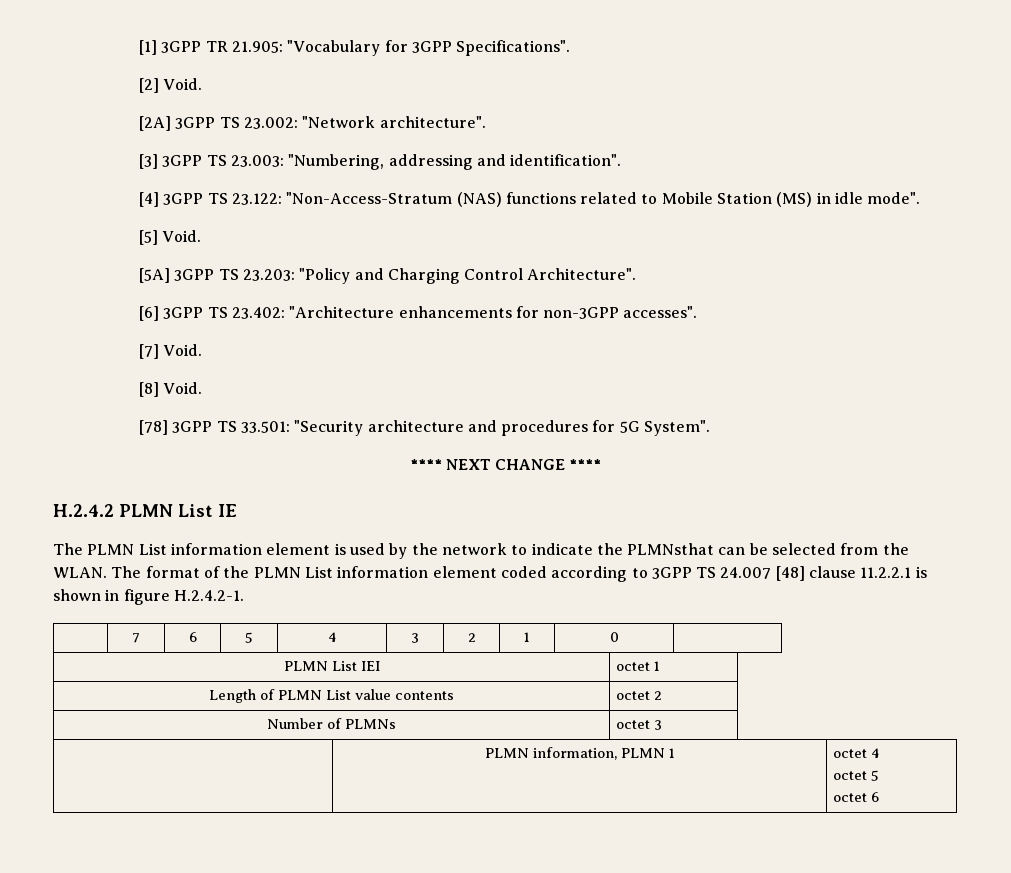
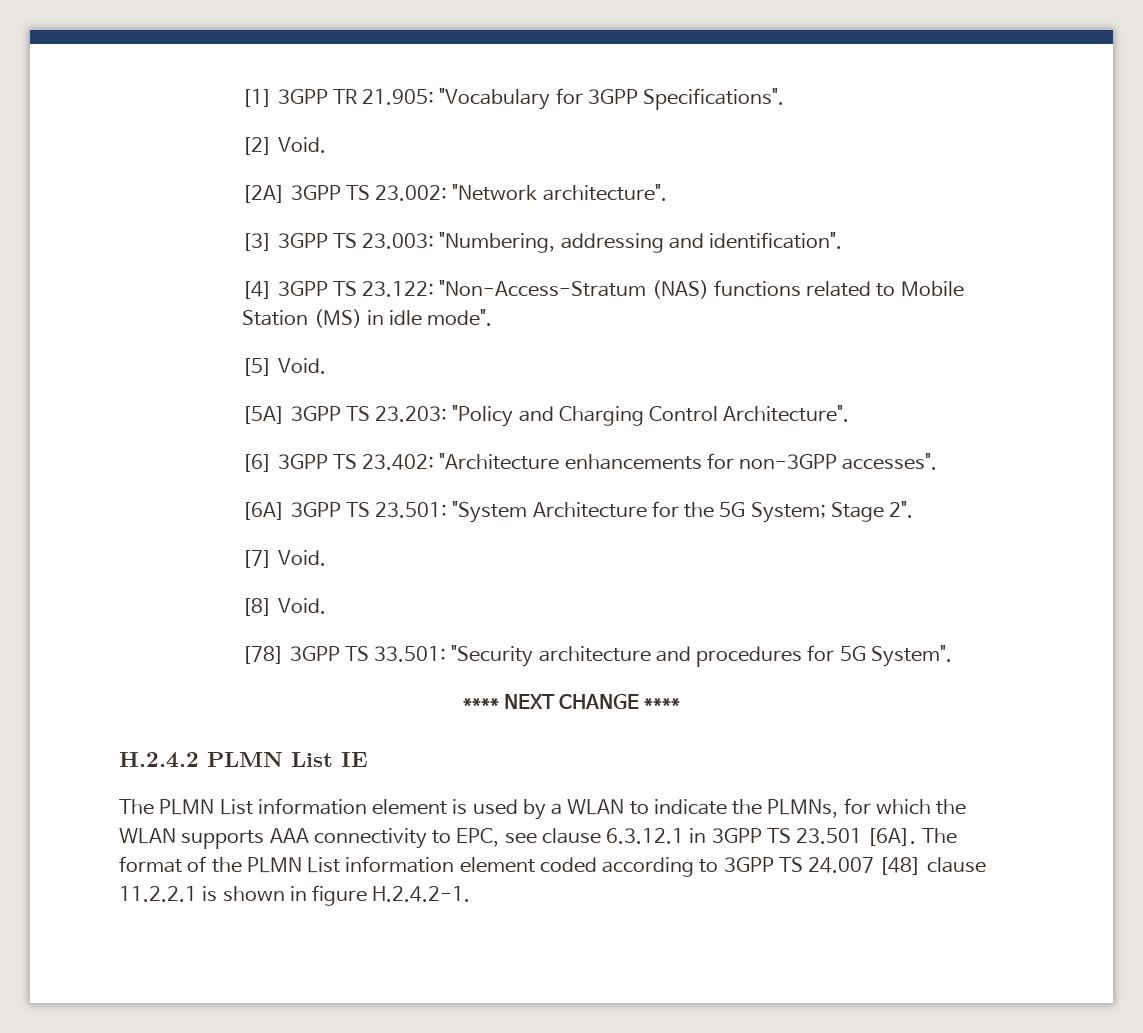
(698, 312) none -> [242,501,914,523] // [6A] 3GPP TS 23.501: "System Architecture for the 5G System; Stage 2".
[411,543,507,555] the network -> [551,799,625,815] a WLAN
[627,543,909,555] [53,567,107,578] PLMNsthat can be selected from the WLAN. -> [767,798,967,818] [119,828,917,849] PLMNs, for which the WLAN supports AAA connectivity to EPC, see clause 6.3.12.1 in 3GPP TS 23.501 [6A].
[132,633,140,643] [188,632,197,642] [245,632,253,643] [327,632,337,642] [411,633,419,643] [467,633,476,642] [524,632,530,642] [609,632,619,642] [283,661,380,671] [615,661,660,671] [208,689,454,703] [615,691,662,700] [267,718,396,729] [615,720,662,730] [484,747,675,760] [832,748,880,758] [832,770,879,781] [832,792,879,802] // | 7 | 6 | 5 | 4 | 3 | 2 | 1 | 0 | // PLMN List IEI | octet 1 // Length of PLMN List value contents | octet 2 // Number of PLMNs | octet 3 // | PLMN information, PLMN 1 | octet 4 // octet 5 // octet 6 -> (471, 894) none

